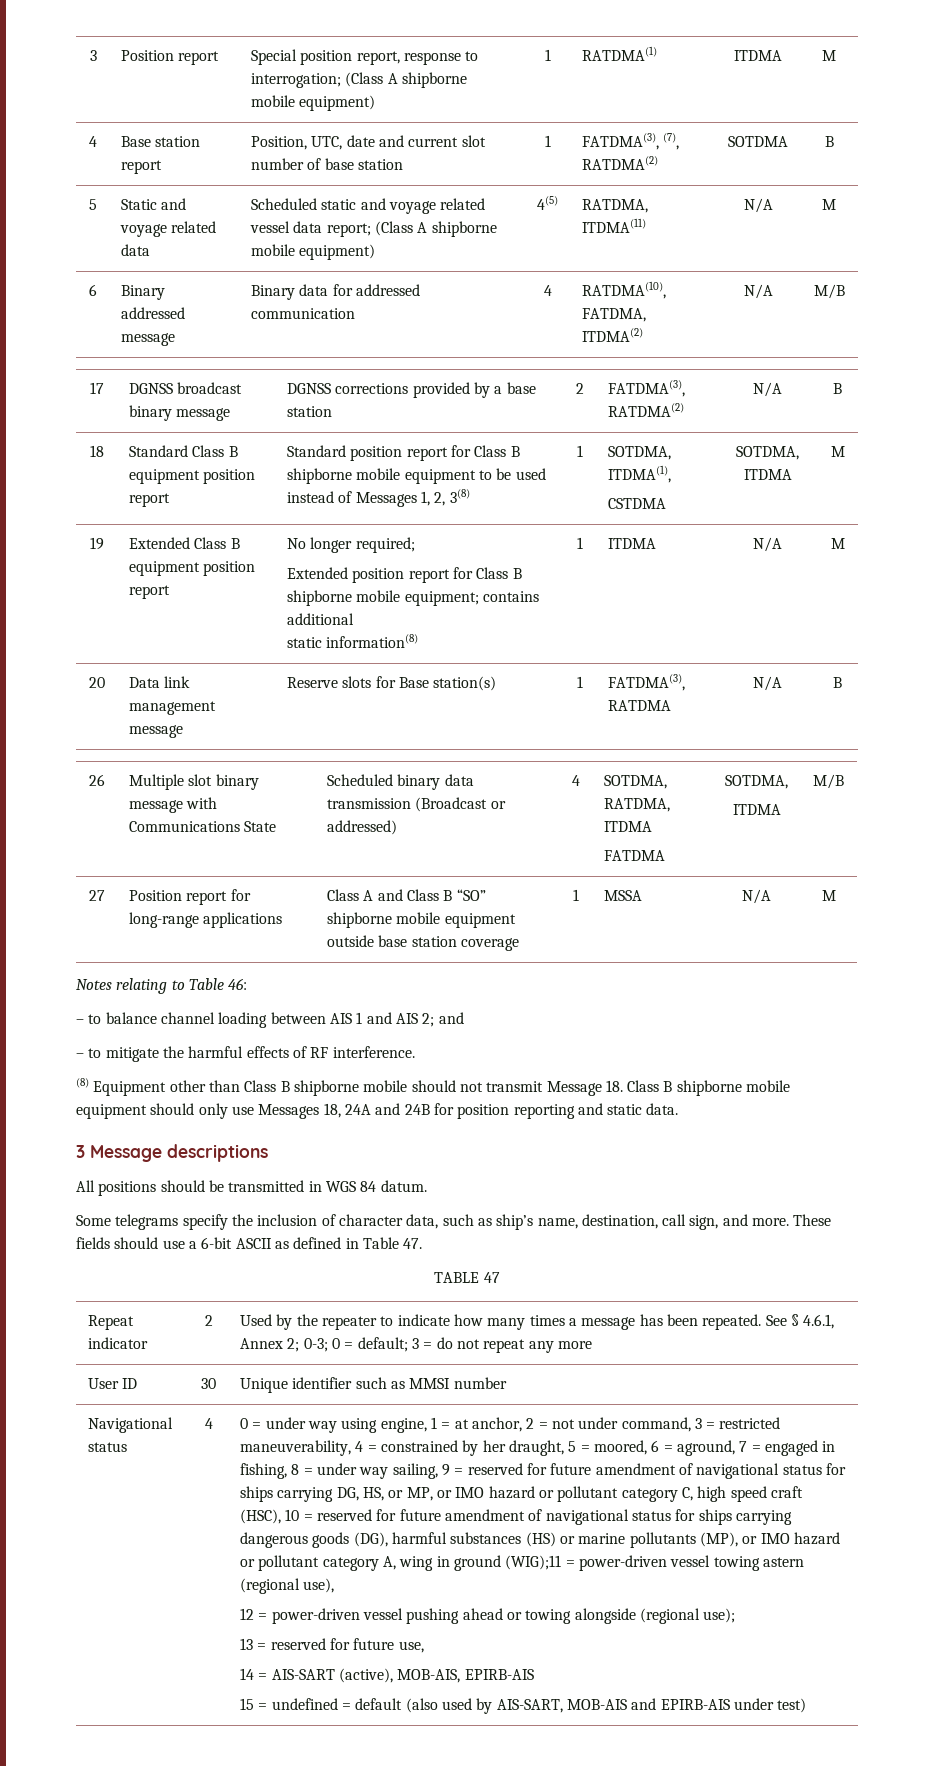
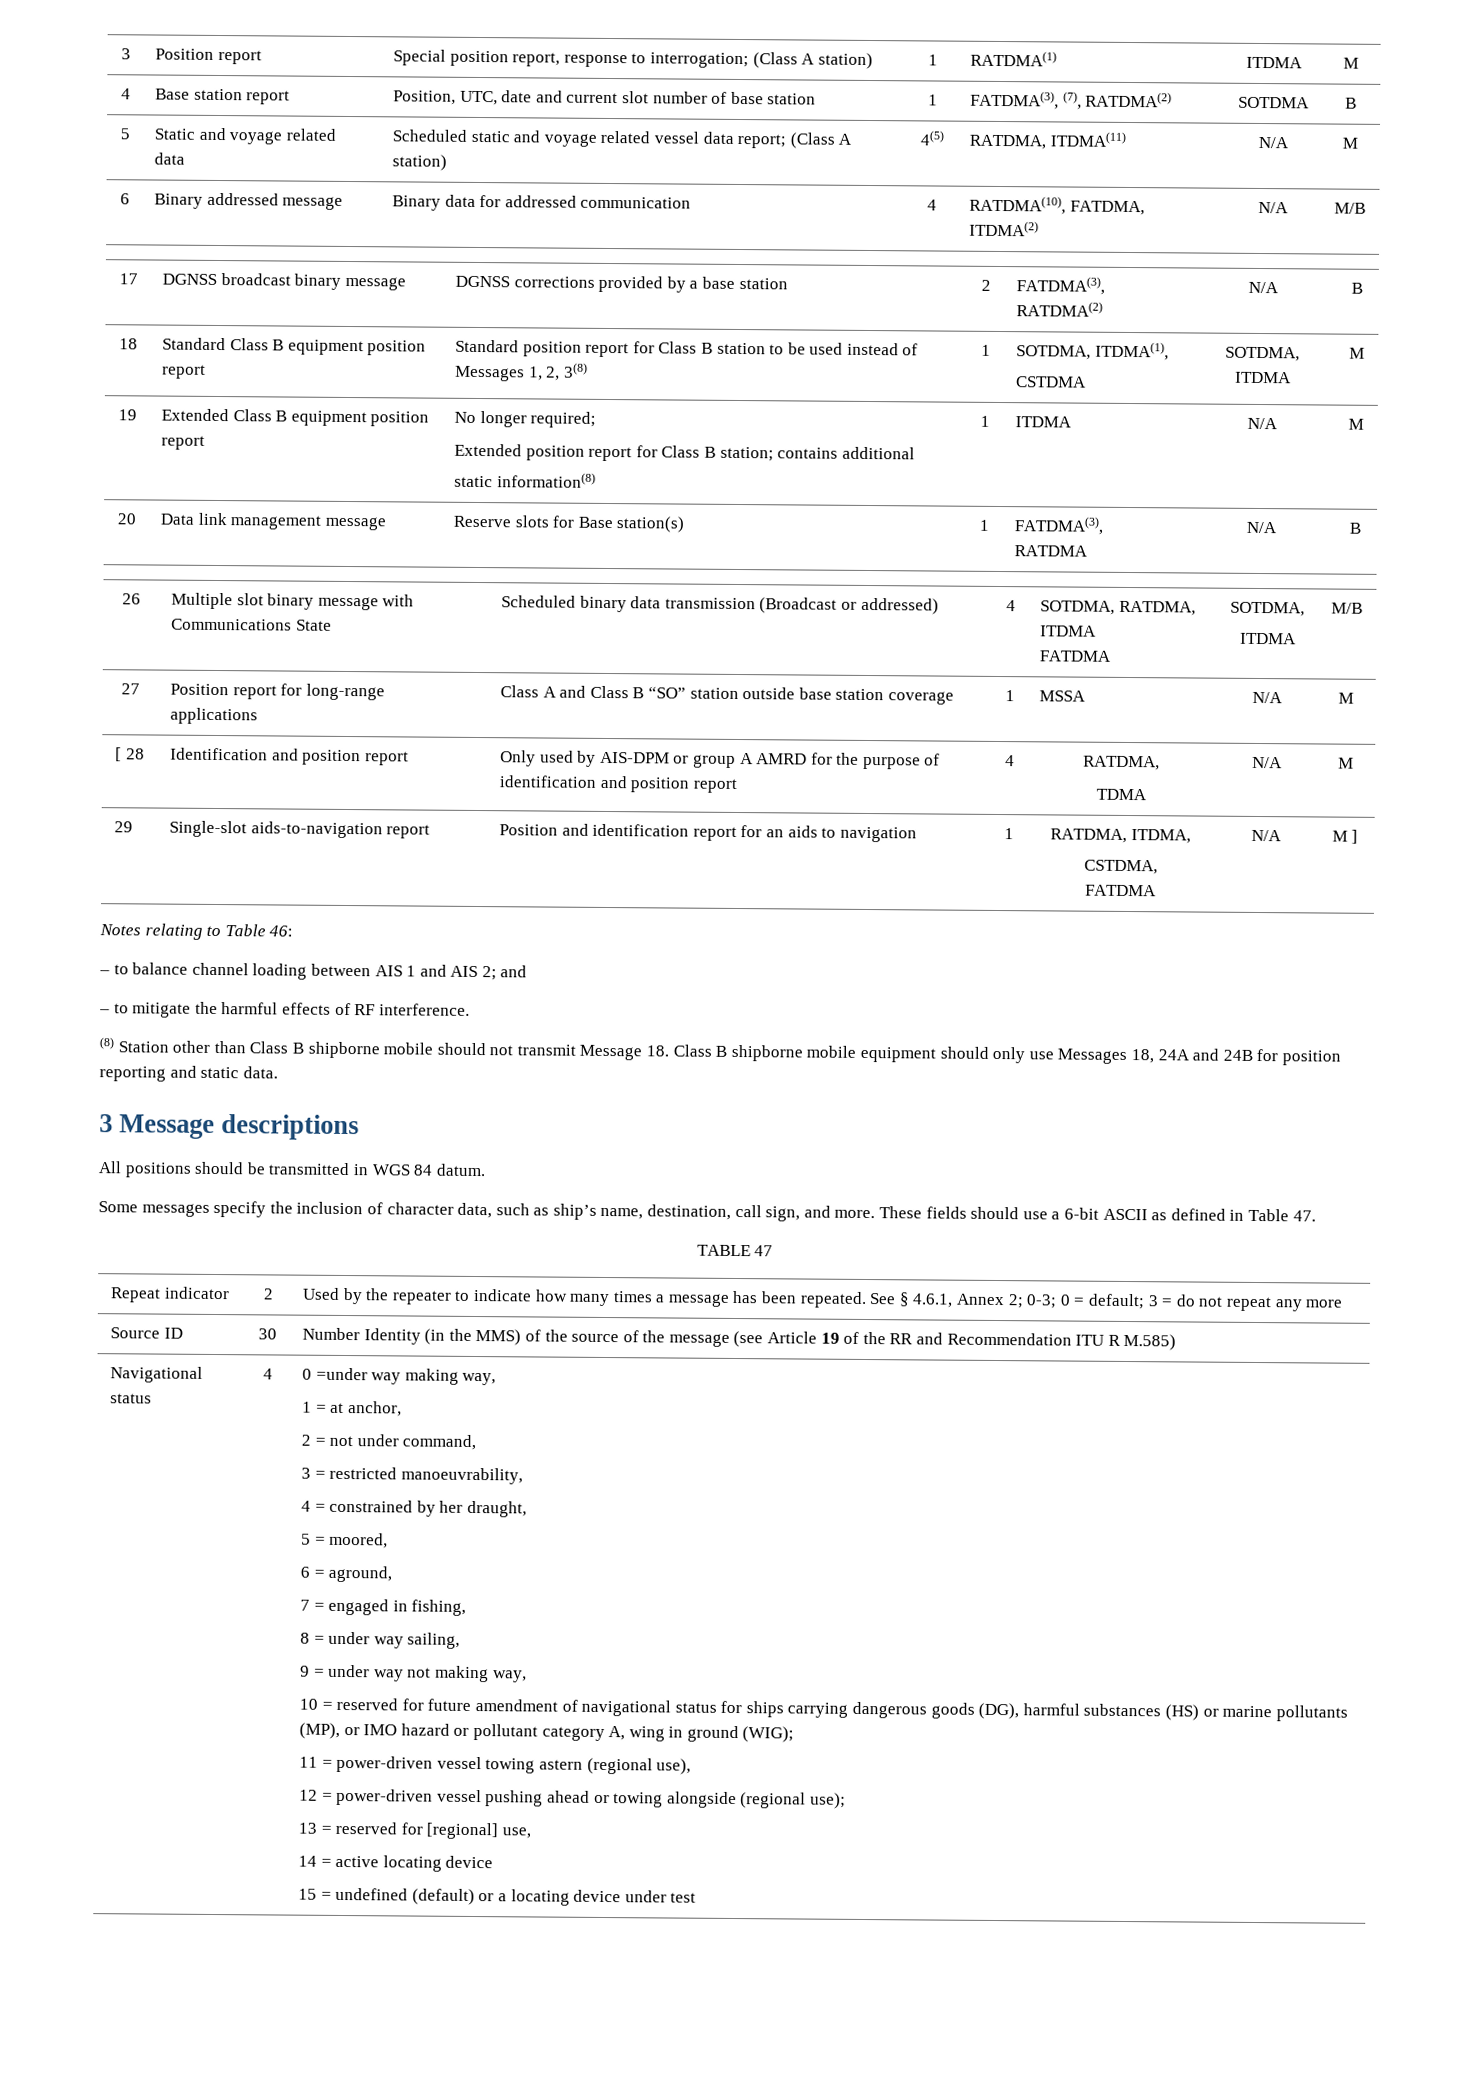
[401,72,467,88] [251,95,376,111] shipborne mobile equipment) -> [817,52,873,70] station)
[431,221,497,237] [251,244,376,260] shipborne mobile equipment) -> [391,154,447,171] station)
[287,468,476,484] shipborne mobile equipment -> [716,342,766,355] station
[287,590,479,606] shipborne mobile equipment; -> [719,446,774,462] station;
[327,912,516,928] shipborne mobile equipment -> [689,687,739,700] station
(836, 895) none -> [114,747,145,762] [169,747,409,766] [499,750,941,770] [498,775,737,793] [1004,755,1015,767] [1083,755,1160,771] [1095,788,1147,801] [1251,756,1283,769] [1338,757,1354,769] [113,821,133,833] [168,820,431,839] [498,823,917,843] [1003,828,1014,840] [1050,828,1191,844] [1083,859,1158,875] [1085,884,1157,897] [1250,829,1282,842] [1331,829,1359,844] // [ 28 | Identification and position report | Only used by AIS-DPM or group A AMRD for the purpose of identification and position report | 4 | RATDMA, // TDMA | N/A | M // 29 | Single-slot aids-to-navigation report | Position and identification report for an aids to navigation | 1 | RATDMA, ITDMA, // CSTDMA, // FATDMA | N/A | M ]
[93,1081,167,1096] Equipment -> [117,1041,169,1053] Station
[115,1214,179,1230] telegrams -> [141,1203,210,1217] messages
[88,1378,120,1389] User -> [109,1327,160,1339] Source
[240,1377,507,1393] Unique identifier such as MMSI number -> [301,1327,1177,1351] Number Identity (in the MMS) of the source of the message (see Article 19 of the RR and Recommendation ITU R M.585)
[252,1417,427,1433] = under way using engine, -> [315,1367,497,1386] =under way making way, //
(522, 1424) none -> (402, 1409) //
(691, 1424) none -> (477, 1442) //
[240,1440,352,1456] maneuverability, -> [400,1467,523,1485] manoeuvrability, //
(564, 1448) none -> (527, 1509) //
(647, 1447) none -> (389, 1540) //
(735, 1448) none -> (393, 1574) //
(288, 1471) none -> (467, 1607) //
(438, 1471) none -> (461, 1640) //
[467,1463,846,1479] [240,1486,803,1502] [240,1509,282,1524] reserved for future amendment of navigational status for ships carrying DG, HS, or MP, or IMO hazard or pollutant category C, high speed craft (HSC), -> [328,1664,527,1683] under way not making way, //
[505,1555,562,1570] (WIG);11 -> [742,1726,795,1743] [298,1756,318,1768] (WIG); // 11
[353,1638,395,1650] future -> [426,1822,499,1840] [regional]
[271,1668,534,1683] AIS-SART (active), MOB-AIS, EPIRB-AIS -> [335,1855,494,1872] active locating device
[341,1698,807,1714] = default (also used by AIS-SART, MOB-AIS and EPIRB-AIS under test) -> [411,1888,697,1906] (default) or a locating device under test

